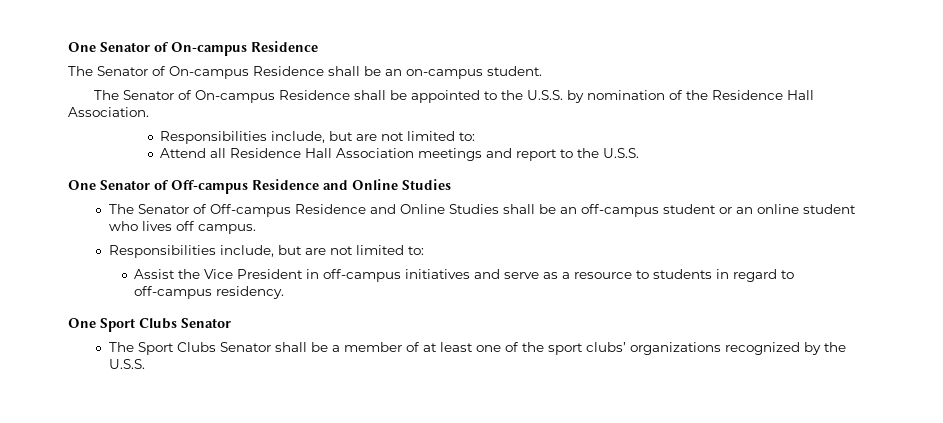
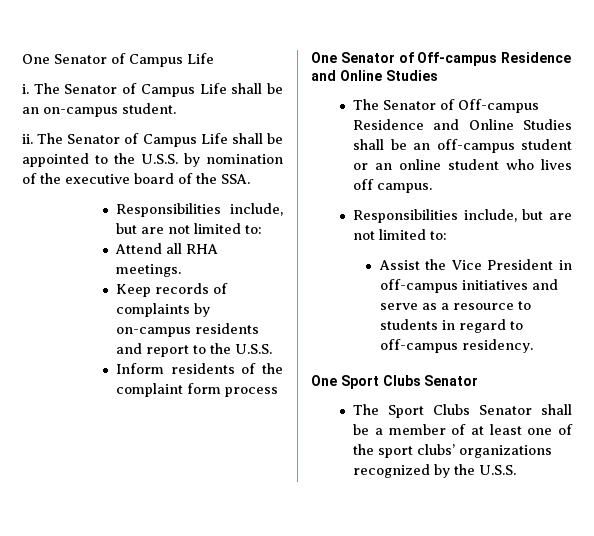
[68,41,318,56] [68,66,324,79] One Senator of On-campus Residence // The Senator of On-campus Residence -> [22,53,214,67] [22,83,227,97] One Senator of Campus Life // i. The Senator of Campus Life
[94,90,351,103] The Senator of On-campus Residence -> [22,133,228,147] ii. The Senator of Campus Life
[712,90,815,100] [68,107,149,117] Residence Hall Association. -> [65,173,250,184] executive board of the SSA.
[230,148,483,161] Residence Hall Association meetings -> [186,244,219,254] [116,264,182,277] [116,283,229,297] [116,303,211,317] [116,323,260,337] RHA meetings. // Keep records of complaints by on-campus residents
(640, 153) none -> [116,363,283,374] [116,383,279,397] // Inform residents of the complaint form process

